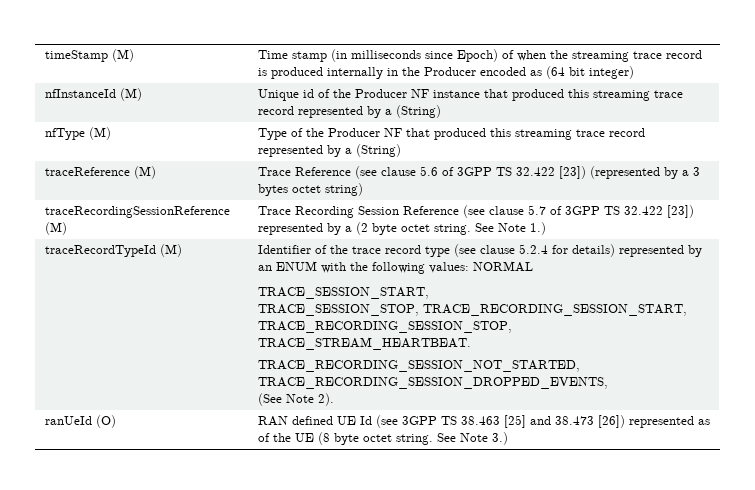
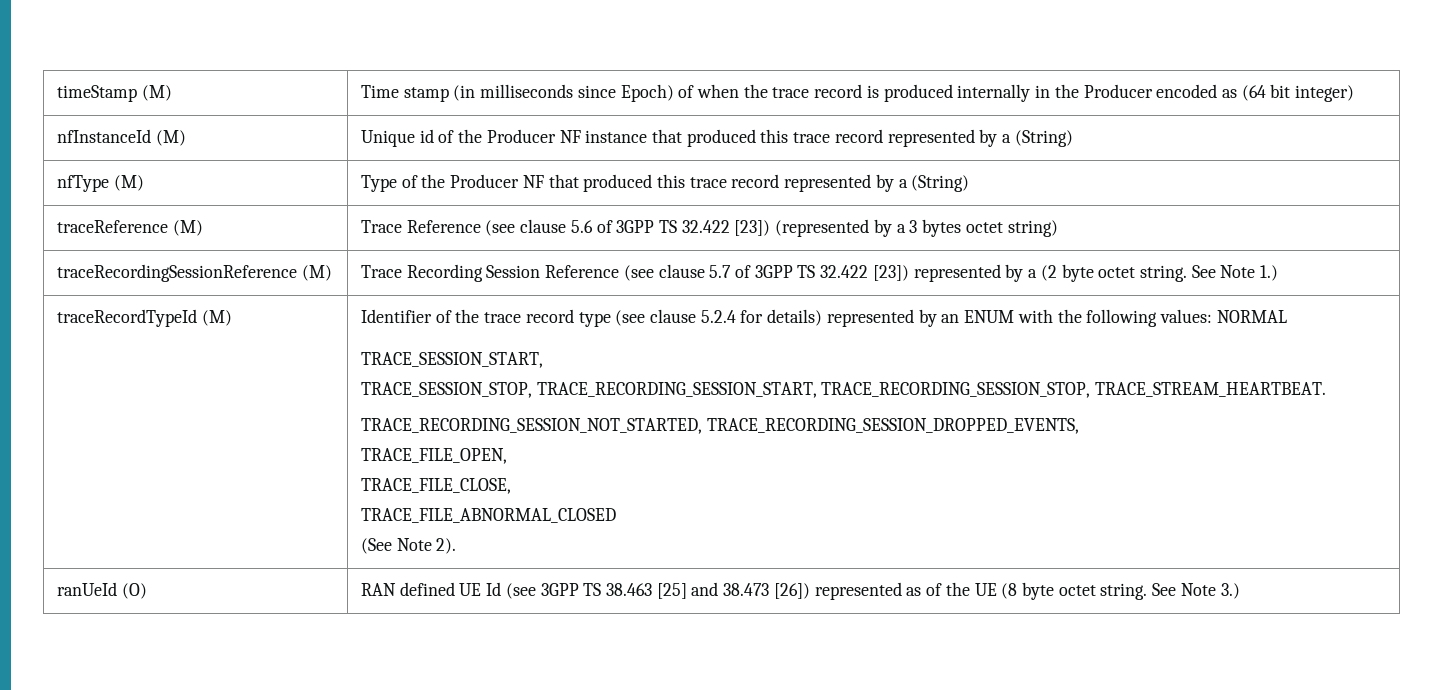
[571,51,629,62] streaming -> (768, 91) none
[592,90,650,101] streaming -> (789, 136) none
[514,129,572,140] streaming -> (685, 181) none
(608, 383) none -> [360,448,507,464] [360,478,511,494] [360,508,616,523] // TRACE_FILE_OPEN, // TRACE_FILE_CLOSE, // TRACE_FILE_ABNORMAL_CLOSED

